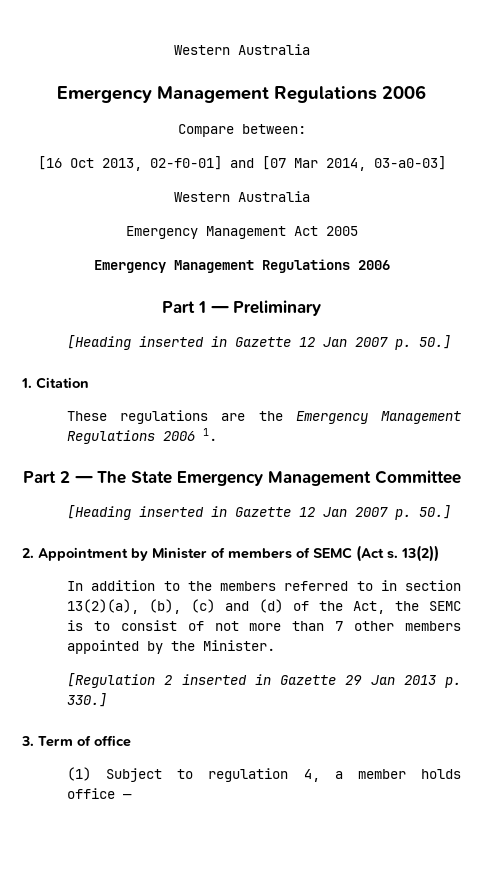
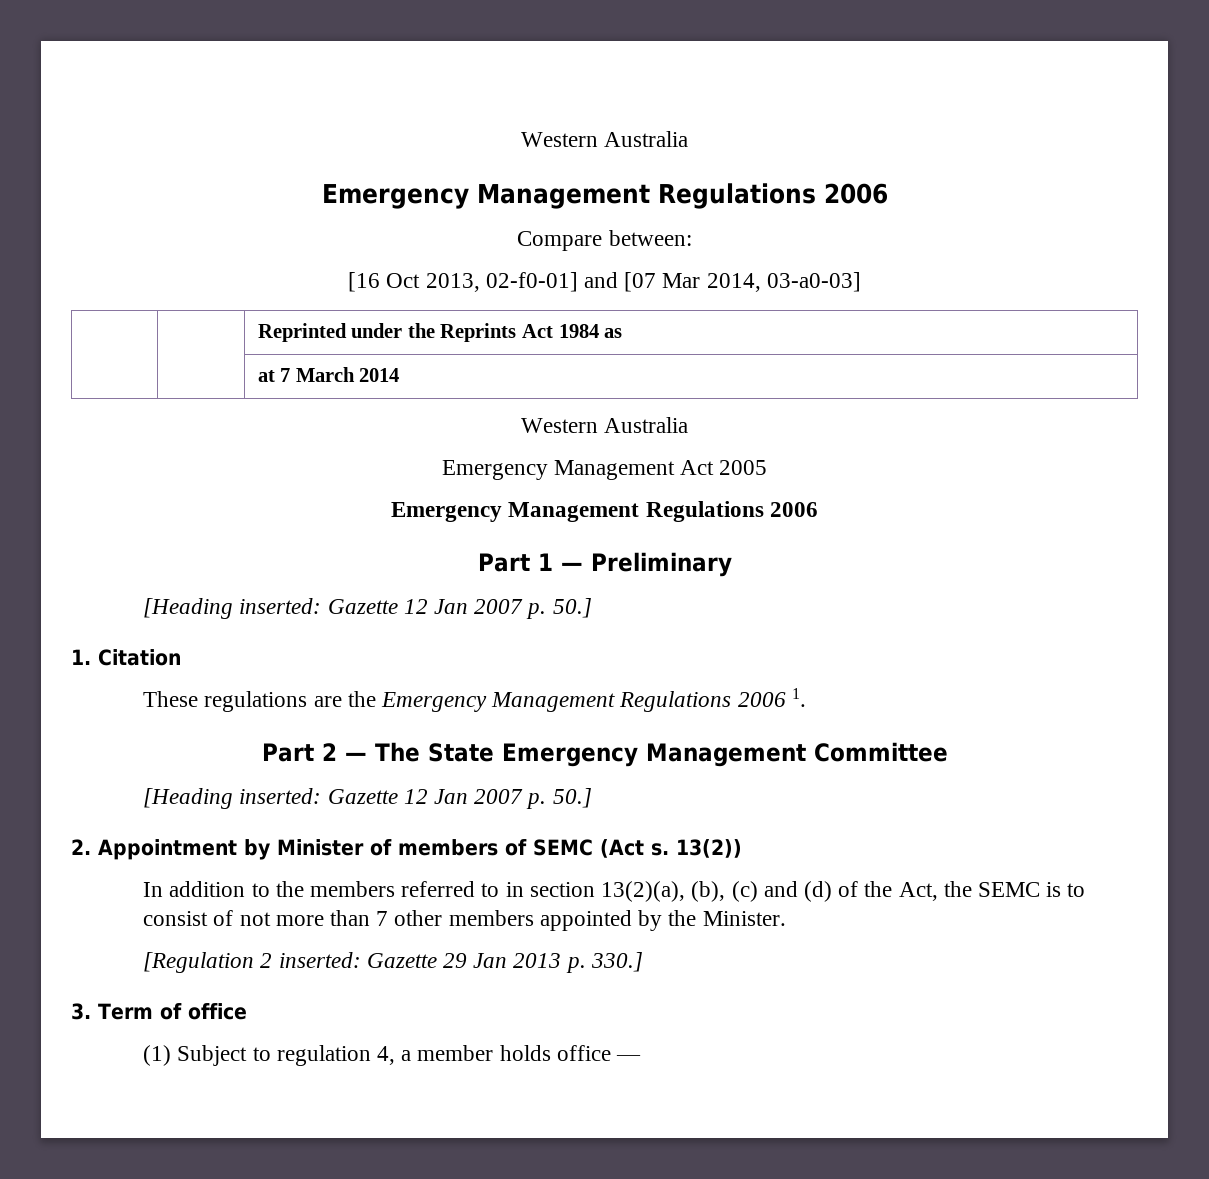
(446, 163) none -> [257,323,623,342] [257,367,400,382] // | | Reprinted under the Reprints Act 1984 as // | | at 7 March 2014
[139,336,228,347] inserted in -> [239,598,322,614] inserted:
[139,506,228,517] inserted in -> [239,788,322,804] inserted:
[181,674,271,685] inserted in -> [278,952,361,968] inserted:

